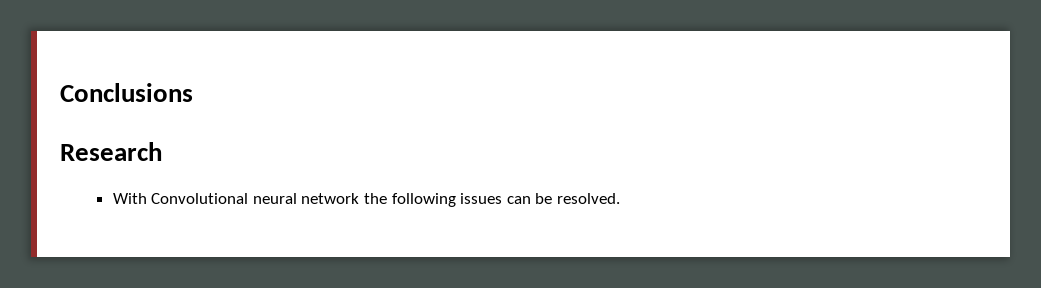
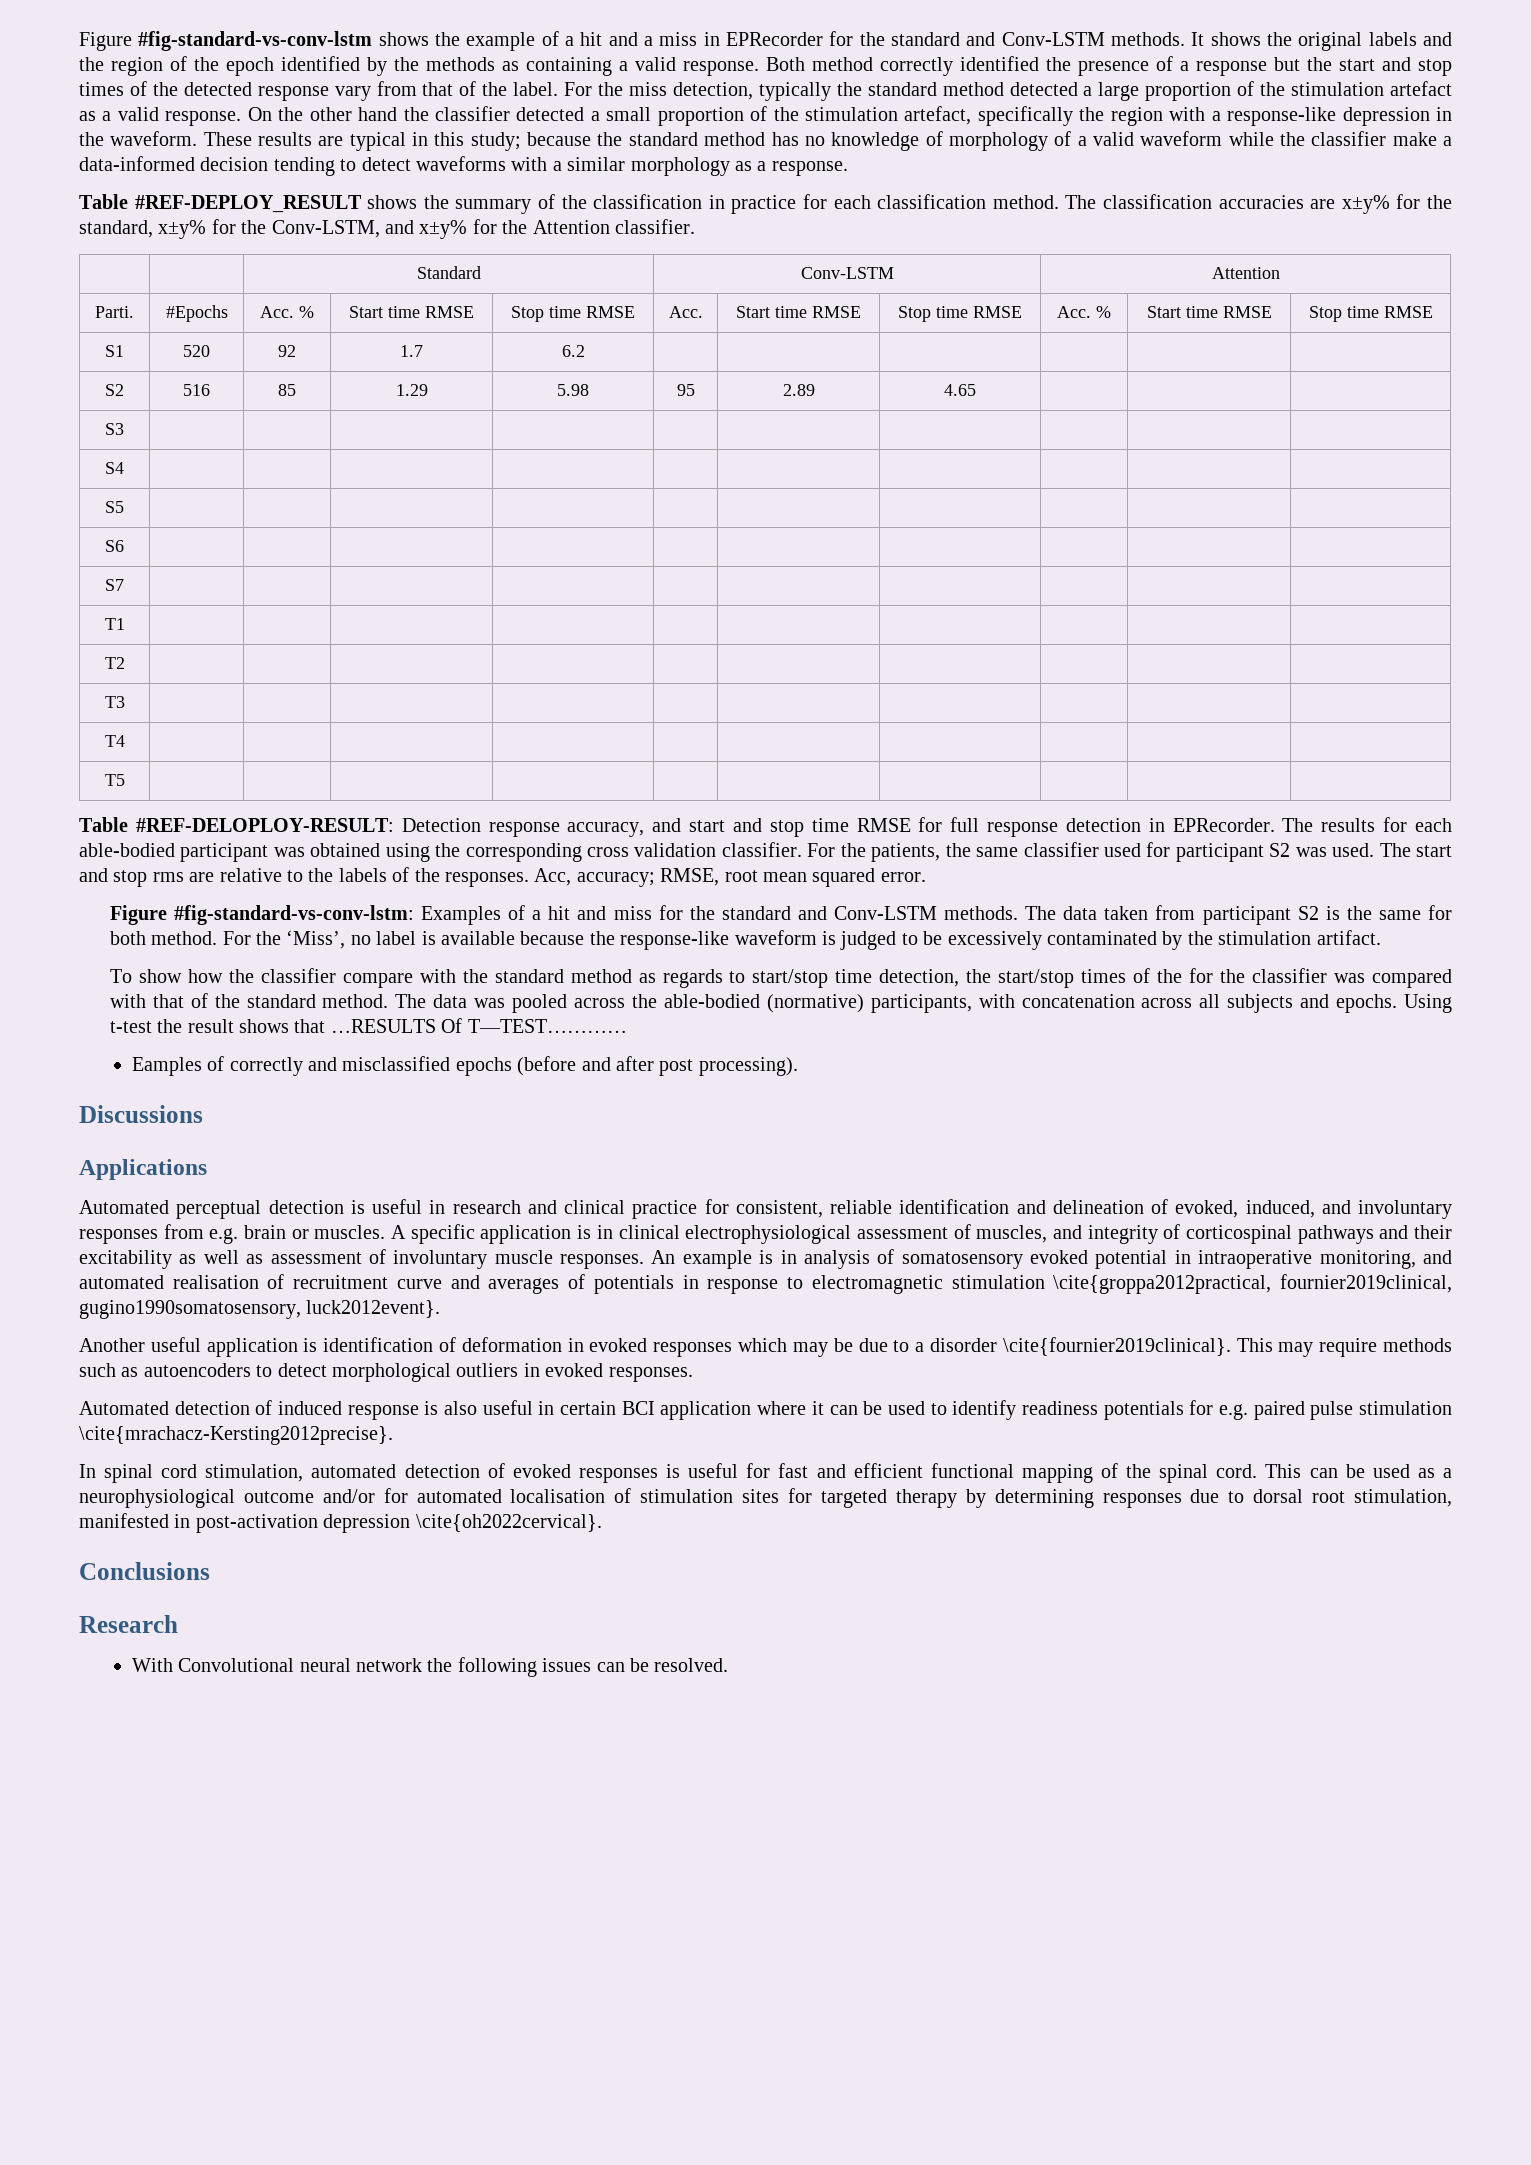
(60, 92) none -> [79,31,1452,51] [79,56,1452,76] [79,81,1452,101] [79,106,1453,126] [79,131,1452,151] [79,156,848,176] [79,194,1452,214] [79,219,695,239] [416,266,481,279] [800,267,894,279] [1211,267,1280,279] [95,306,134,318] [165,305,228,322] [260,306,314,318] [349,306,474,318] [511,306,635,322] [668,306,703,318] [736,306,861,318] [898,306,1022,322] [1057,306,1111,318] [1146,306,1272,318] [1308,306,1433,322] [105,345,124,357] [183,345,210,357] [278,345,296,357] [400,345,423,357] [561,345,585,357] [105,384,124,396] [183,384,210,396] [278,384,296,396] [395,384,428,396] [557,384,589,396] [676,384,695,396] [782,384,815,396] [944,384,976,396] [105,423,124,435] [105,462,124,474] [105,501,124,513] [105,540,124,552] [105,579,124,591] [104,618,125,630] [104,657,125,669] [104,696,125,708] [104,735,125,747] [104,774,125,786] [79,817,1452,837] [79,842,1453,862] [79,867,926,887] [109,905,1452,925] [109,930,1381,950] [109,968,1453,988] [109,993,1453,1013] [109,1018,627,1033] [131,1056,798,1076] [79,1105,203,1123] [79,1159,207,1180] [79,1199,1452,1219] [79,1224,1452,1244] [79,1249,1452,1269] [79,1274,1453,1294] [79,1300,441,1319] [79,1337,1453,1357] [79,1363,693,1382] [79,1400,1452,1420] [79,1426,393,1445] [79,1463,1452,1483] [79,1488,1452,1508] [79,1513,602,1533] Figure #fig-standard-vs-conv-lstm shows the example of a hit and a miss in EPRecorder for the standard and Conv-LSTM methods. It shows the original labels and the region of the epoch identified by the methods as containing a valid response. Both method correctly identified the presence of a response but the start and stop times of the detected response vary from that of the label. For the miss detection, typically the standard method detected a large proportion of the stimulation artefact as a valid response. On the other hand the classifier detected a small proportion of the stimulation artefact, specifically the region with a response-like depression in the waveform. These results are typical in this study; because the standard method has no knowledge of morphology of a valid waveform while the classifier make a data-informed decision tending to detect waveforms with a similar morphology as a response. // Table #REF-DEPLOY_RESULT shows the summary of the classification in practice for each classification method. The classification accuracies are x±y% for the standard, x±y% for the Conv-LSTM, and x±y% for the Attention classifier. // | | Standard | Conv-LSTM | Attention // Parti. | #Epochs | Acc. % | Start time RMSE | Stop time RMSE | Acc. | Start time RMSE | Stop time RMSE | Acc. % | Start time RMSE | Stop time RMSE // S1 | 520 | 92 | 1.7 | 6.2 | | | | | | // S2 | 516 | 85 | 1.29 | 5.98 | 95 | 2.89 | 4.65 | | | // S3 | | | | | | | | | | // S4 | | | | | | | | | | // S5 | | | | | | | | | | // S6 | | | | | | | | | | // S7 | | | | | | | | | | // T1 | | | | | | | | | | // T2 | | | | | | | | | | // T3 | | | | | | | | | | // T4 | | | | | | | | | | // T5 | | | | | | | | | | // Table #REF-DELOPLOY-RESULT: Detection response accuracy, and start and stop time RMSE for full response detection in EPRecorder. The results for each able-bodied participant was obtained using the corresponding cross validation classifier. For the patients, the same classifier used for participant S2 was used. The start and stop rms are relative to the labels of the responses. Acc, accuracy; RMSE, root mean squared error. // Figure #fig-standard-vs-conv-lstm: Examples of a hit and miss for the standard and Conv-LSTM methods. The data taken from participant S2 is the same for both method. For the ‘Miss’, no label is available because the response-like waveform is judged to be excessively contaminated by the stimulation artifact. // To show how the classifier compare with the standard method as regards to start/stop time detection, the start/stop times of the for the classifier was compared with that of the standard method. The data was pooled across the able-bodied (normative) participants, with concatenation across all subjects and epochs. Using t-test the result shows that …RESULTS Of T—TEST………… // Eamples of correctly and misclassified epochs (before and after post processing). // Discussions // Applications // Automated perceptual detection is useful in research and clinical practice for consistent, reliable identification and delineation of evoked, induced, and involuntary responses from e.g. brain or muscles. A specific application is in clinical electrophysiological assessment of muscles, and integrity of corticospinal pathways and their excitability as well as assessment of involuntary muscle responses. An example is in analysis of somatosensory evoked potential in intraoperative monitoring, and automated realisation of recruitment curve and averages of potentials in response to electromagnetic stimulation \cite{groppa2012practical, fournier2019clinical, gugino1990somatosensory, luck2012event}. // Another useful application is identification of deformation in evoked responses which may be due to a disorder \cite{fournier2019clinical}. This may require methods such as autoencoders to detect morphological outliers in evoked responses. // Automated detection of induced response is also useful in certain BCI application where it can be used to identify readiness potentials for e.g. paired pulse stimulation \cite{mrachacz-Kersting2012precise}. // In spinal cord stimulation, automated detection of evoked responses is useful for fast and efficient functional mapping of the spinal cord. This can be used as a neurophysiological outcome and/or for automated localisation of stimulation sites for targeted therapy by determining responses due to dorsal root stimulation, manifested in post-activation depression \cite{oh2022cervical}. //

